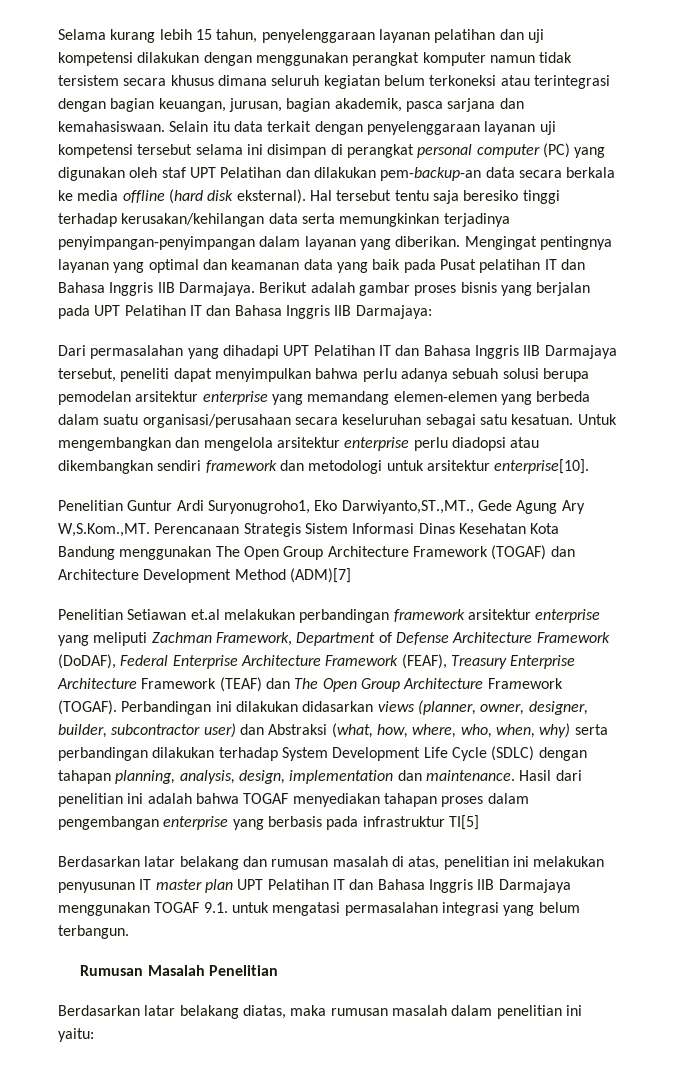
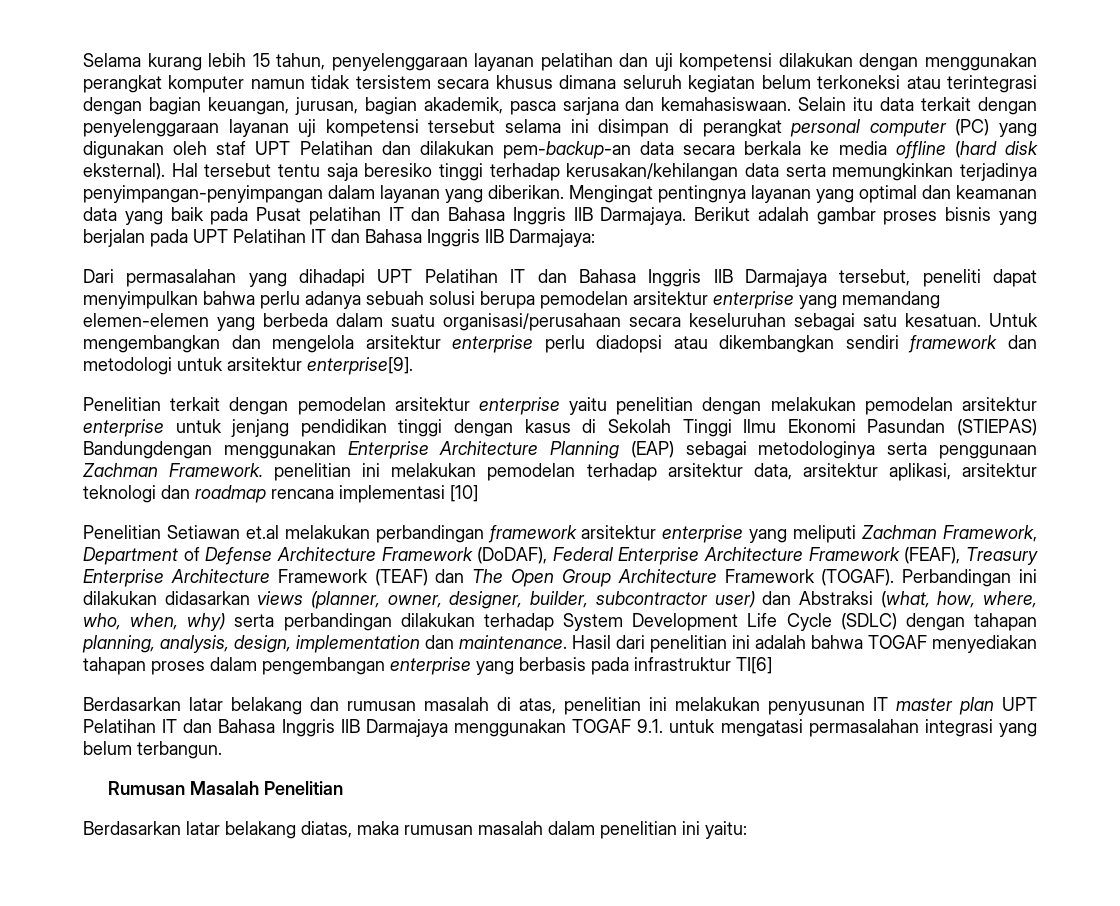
[494,459,590,474] [58,500,585,514] [58,523,560,537] [58,545,575,560] [58,568,351,583] enterprise[10]. // Penelitian Guntur Ardi Suryonugroho1, Eko Darwiyanto,ST.,MT., Gede Agung Ary W,S.Kom.,MT. Perencanaan Strategis Sistem Informasi Dinas Kesehatan Kota Bandung menggunakan The Open Group Architecture Framework (TOGAF) dan Architecture Development Method (ADM)[7] -> [307,357,413,375] [83,397,1037,415] [83,419,1038,437] [83,441,1038,459] [83,463,1037,481] [83,485,478,503] enterprise[9]. // Penelitian terkait dengan pemodelan arsitektur enterprise yaitu penelitian dengan melakukan pemodelan arsitektur enterprise untuk jenjang pendidikan tinggi dengan kasus di Sekolah Tinggi Ilmu Ekonomi Pasundan (STIEPAS) Bandungdengan menggunakan Enterprise Architecture Planning (EAP) sebagai metodologinya serta penggunaan Zachman Framework. penelitian ini melakukan pemodelan terhadap arsitektur data, arsitektur aplikasi, arsitektur teknologi dan roadmap rencana implementasi [10]
[448,815,479,830] TI[5] -> [736,657,772,674] TI[6]

